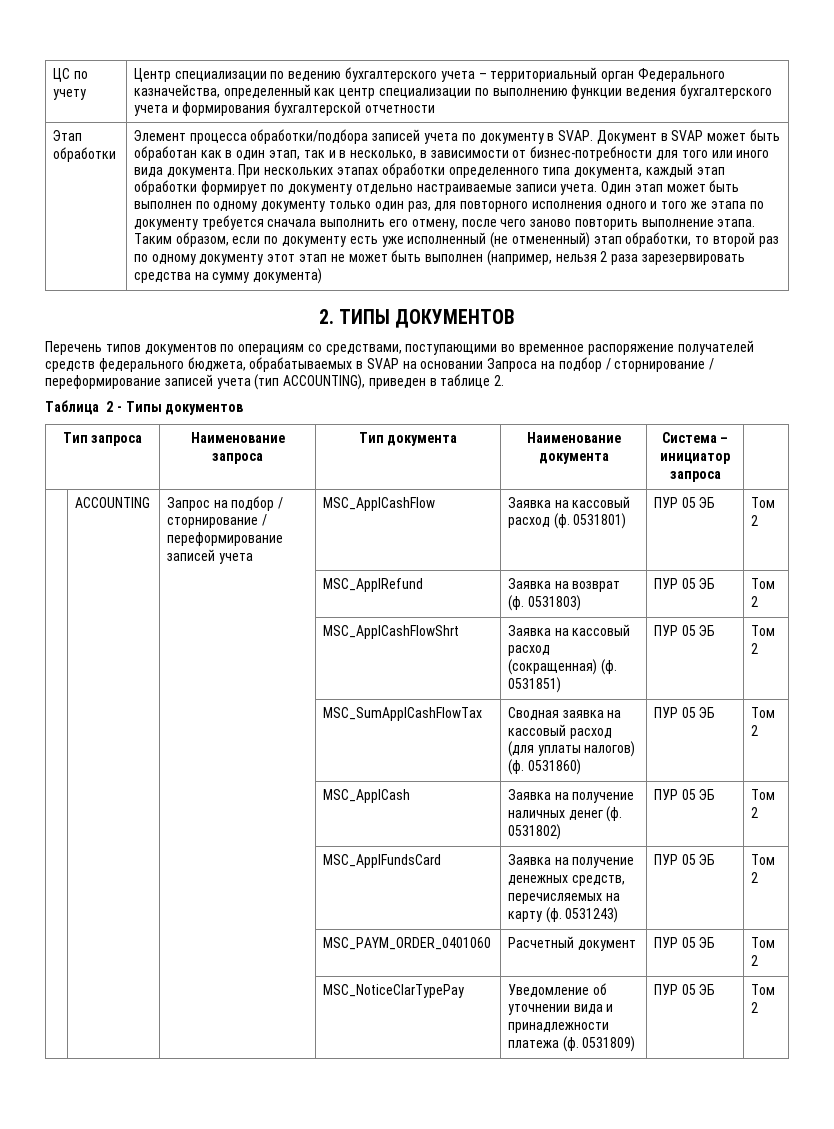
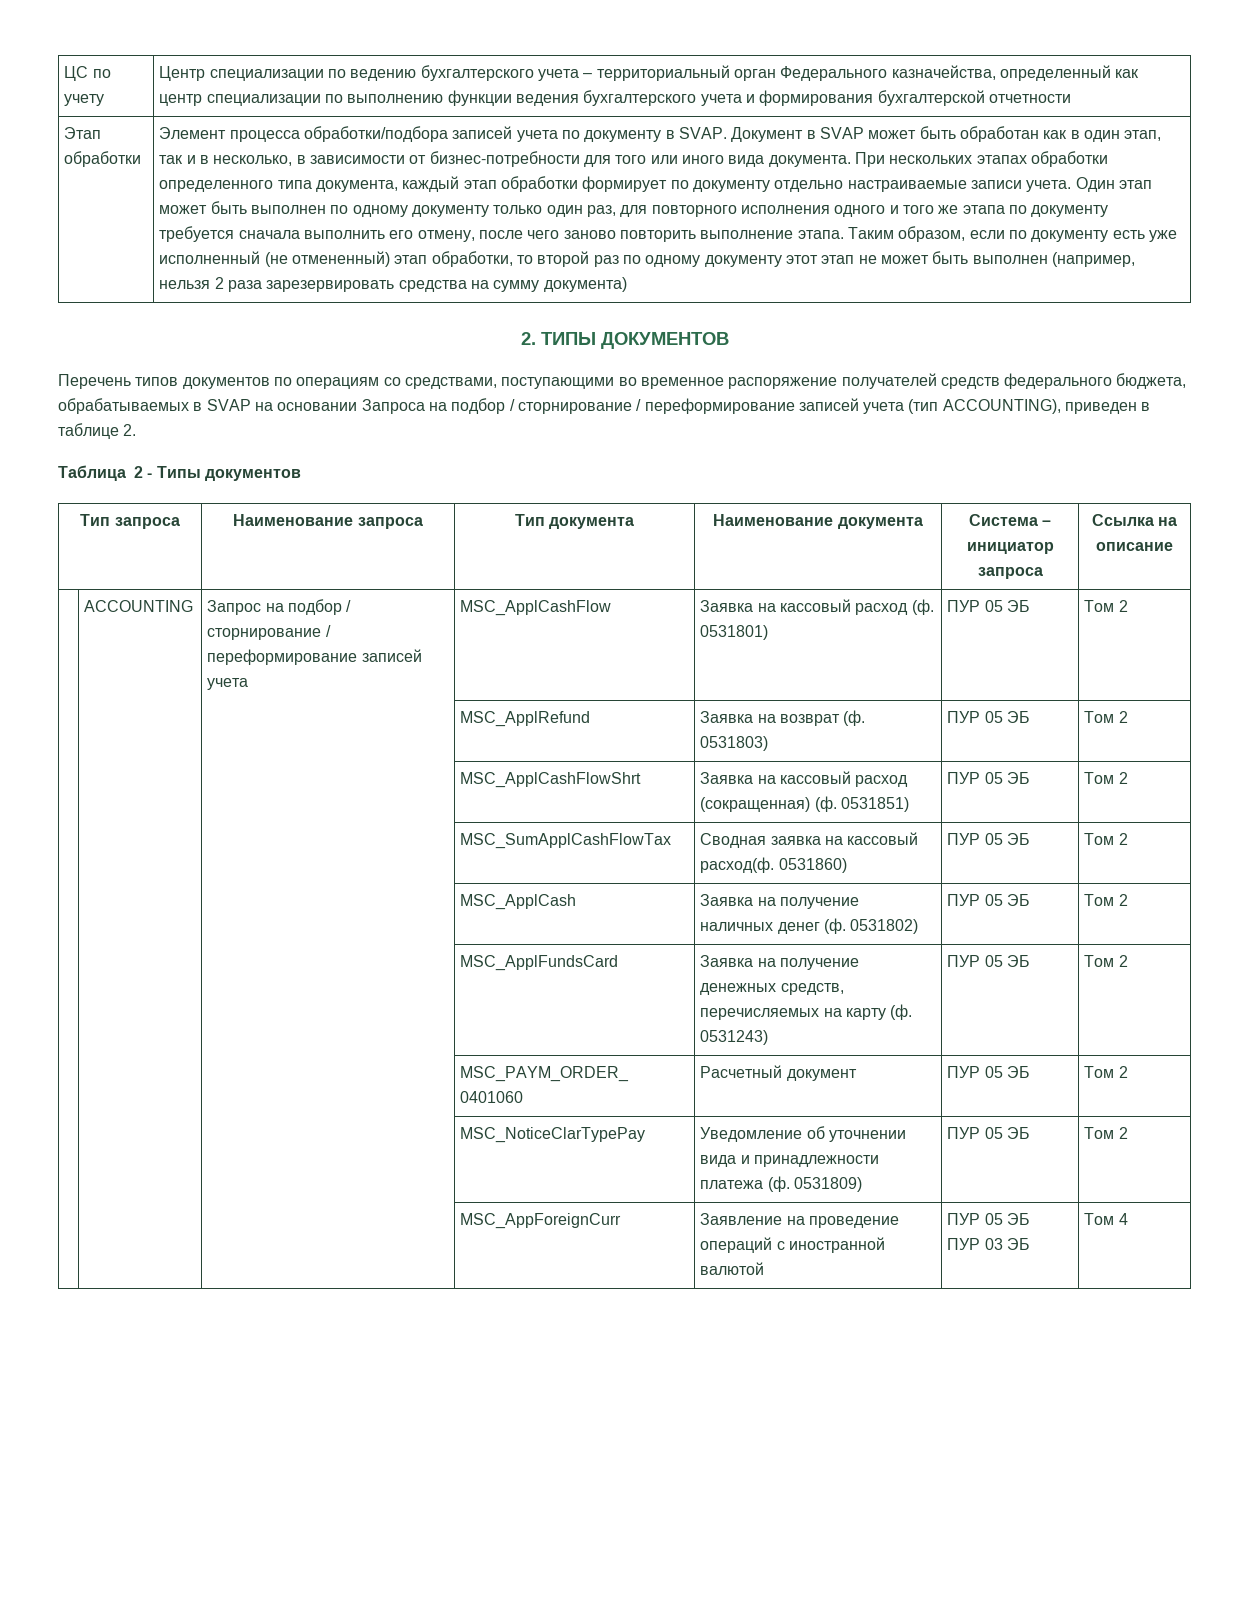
(721, 476) none -> [1091,514,1178,526] [1096,542,1173,551] Ссылка на описание
[569,728,612,739] [507,741,636,757] [507,759,524,775] расход (для уплаты налогов) (ф. -> [700,857,775,873] расход(ф.
(758, 1007) none -> [460,1213,622,1229] [700,1213,900,1228] [700,1237,886,1253] [700,1262,765,1275] [947,1213,1031,1225] [947,1238,1031,1250] [1084,1213,1128,1225] // | | | MSC_AppForeignCurr | Заявление на проведение операций с иностранной валютой | ПУР 05 ЭБ // ПУР 03 ЭБ | Том 4

